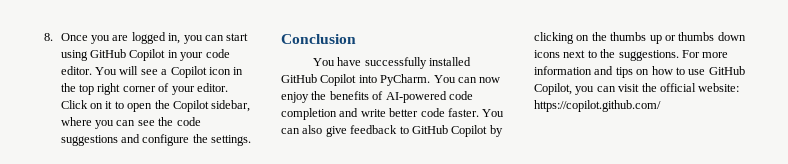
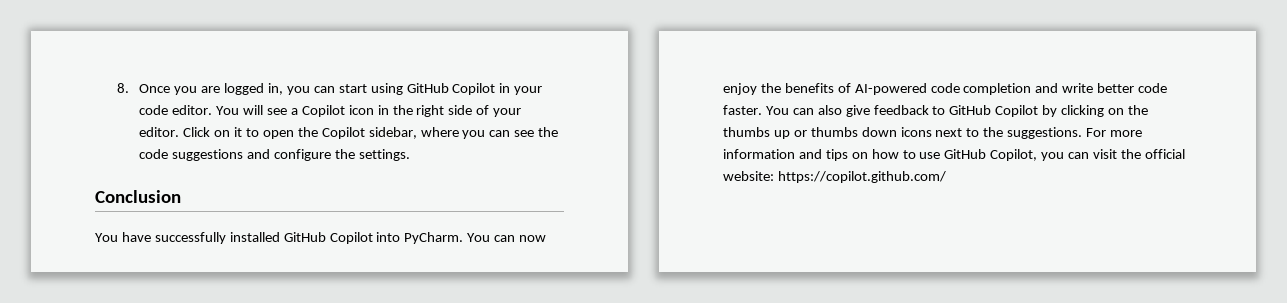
[79,83,156,95] top right corner -> [416,105,473,117] right side

